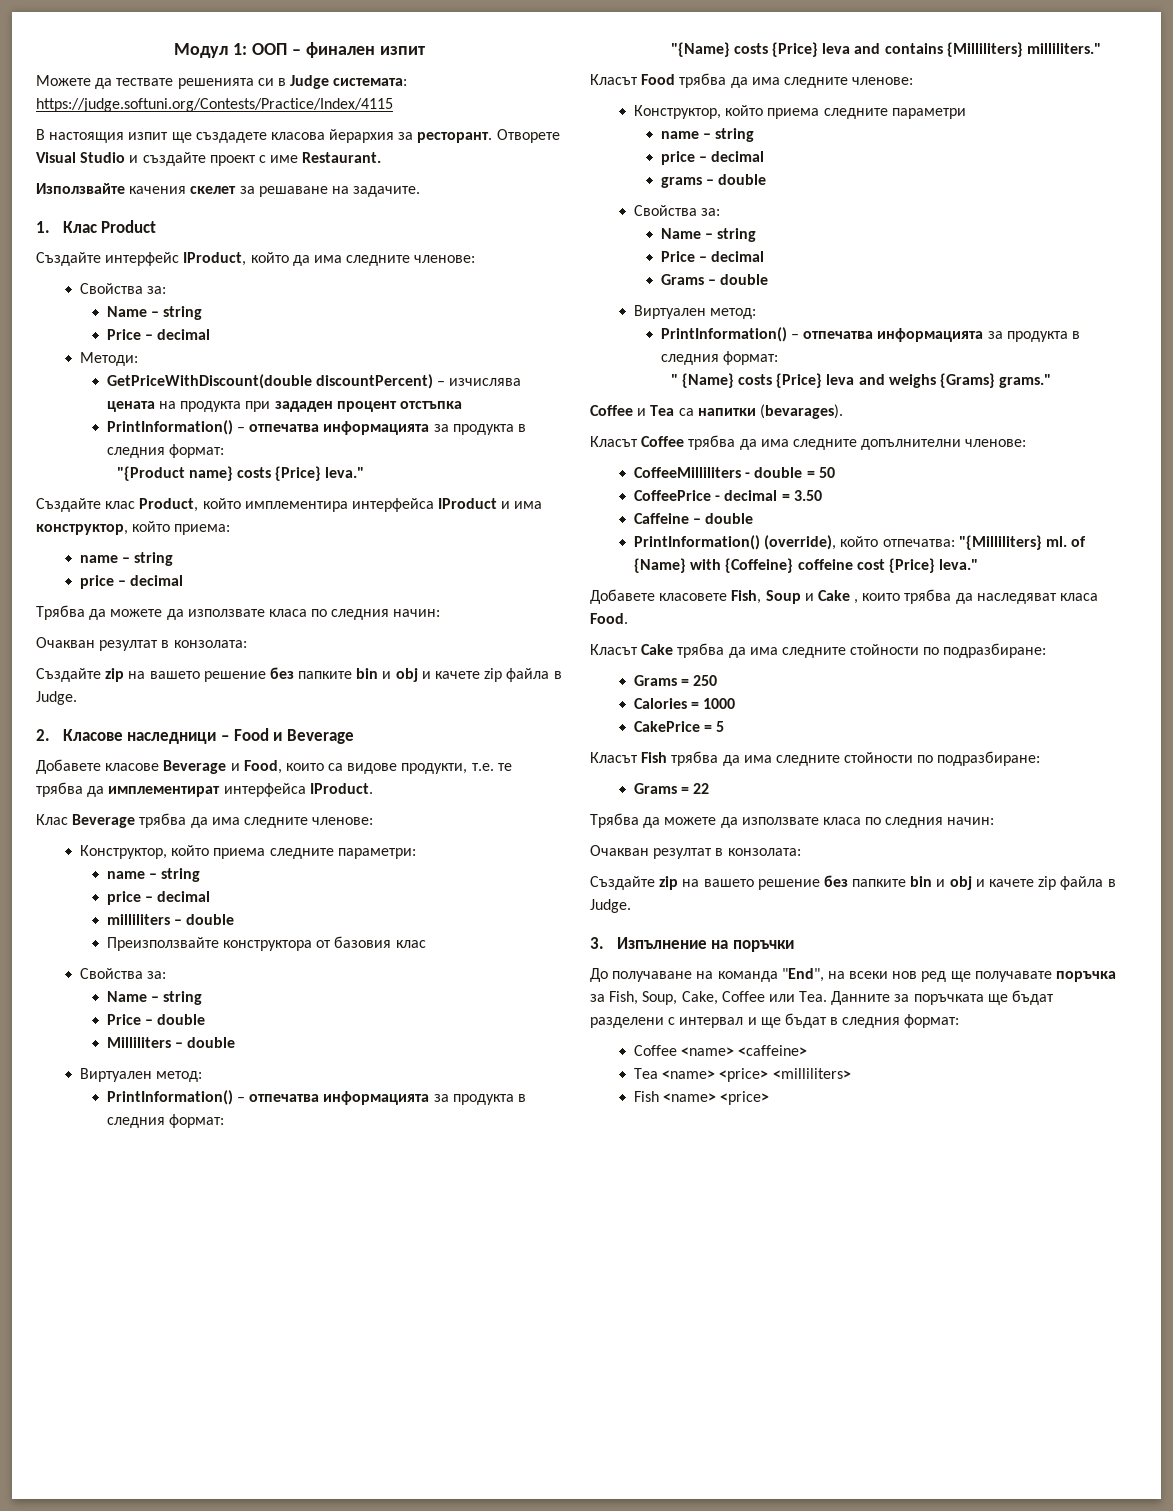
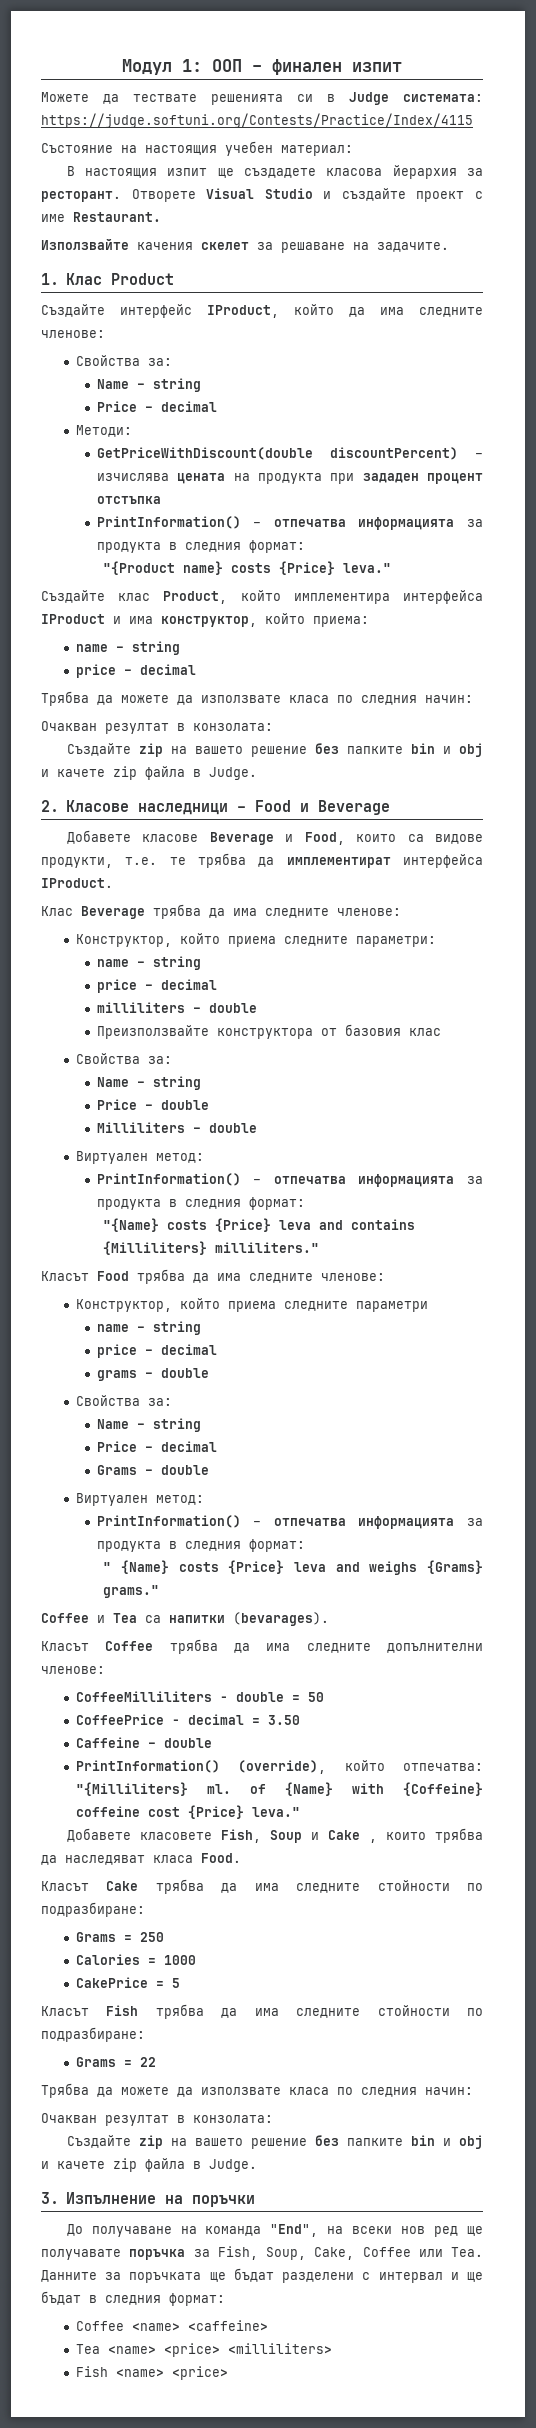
(393, 105) none -> [41,141,353,156] // Състояние на настоящия учебен материал:

